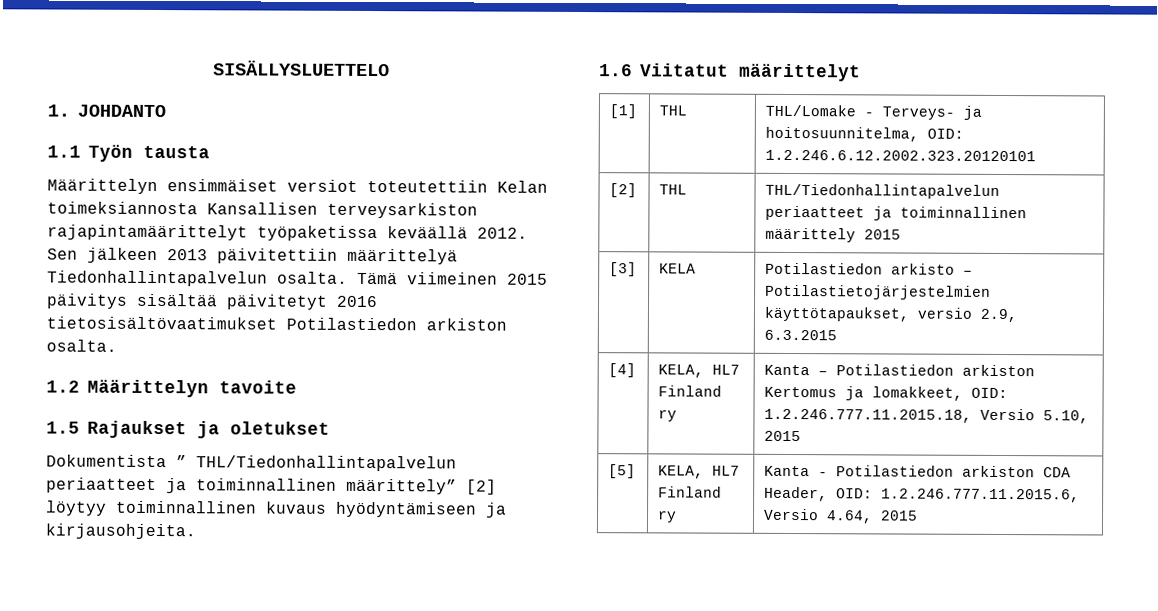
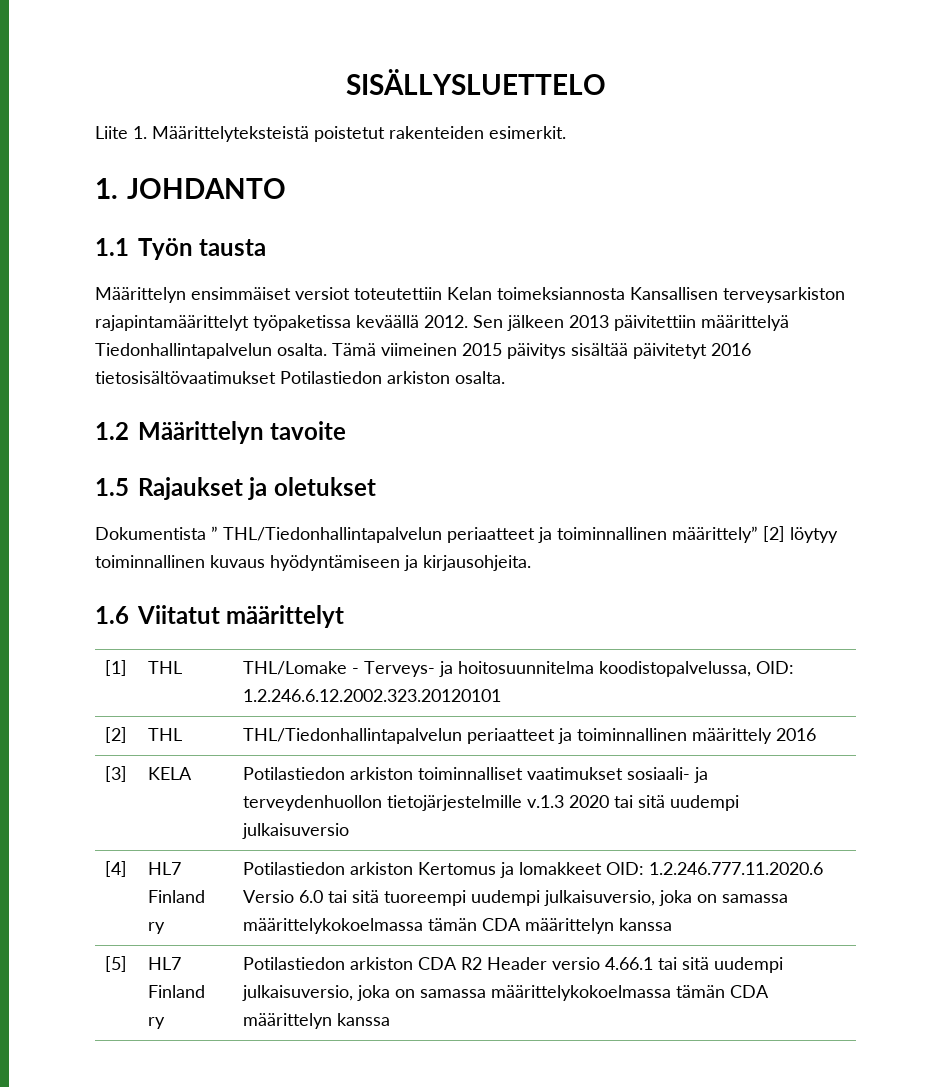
(390, 68) none -> [95,126,566,142] // Liite 1. Määrittelyteksteistä poistetut rakenteiden esimerkit.
[765,126,920,142] hoitosuunnitelma, -> [458,661,752,677] hoitosuunnitelma koodistopalvelussa,
[864,229,902,240] 2015 -> [776,728,817,741] 2016
[891,263,974,275] [765,284,992,300] [764,306,1018,323] [764,329,838,341] arkisto – Potilastietojärjestelmien käyttötapaukset, versio 2.9, 6.3.2015 -> [350,767,709,783] [243,795,740,811] [242,823,350,839] arkiston toiminnalliset vaatimukset sosiaali- ja terveydenhuollon tietojärjestelmille v.1.3 2020 tai sitä uudempi julkaisuversio
[658,364,741,378] [658,385,723,397] [658,409,678,422] [764,364,829,376] KELA, HL7 Finland ry | Kanta – -> [148,862,182,875] [148,890,206,903] [148,922,166,934] HL7 Finland ry |
[872,386,1009,401] [764,408,1090,424] [764,430,802,442] lomakkeet, OID: 1.2.246.777.11.2015.18, Versio 5.10, 2015 -> [519,862,824,875] [243,890,789,906] [243,918,673,934] lomakkeet OID: 1.2.246.777.11.2020.6 Versio 6.0 tai sitä tuoreempi uudempi julkaisuversio, joka on samassa määrittelykokoelmassa tämän CDA määrittelyn kanssa
[658,465,741,479] [658,486,723,498] [657,510,678,523] [764,465,829,477] KELA, HL7 Finland ry | Kanta - -> [148,957,182,970] [148,985,206,998] [148,1017,166,1029] HL7 Finland ry |
[764,486,1081,503] [763,508,919,524] Header, OID: 1.2.246.777.11.2015.6, Versio 4.64, 2015 -> [461,957,784,973] [242,985,770,1001] [243,1013,391,1029] R2 Header versio 4.66.1 tai sitä uudempi julkaisuversio, joka on samassa määrittelykokoelmassa tämän CDA määrittelyn kanssa

